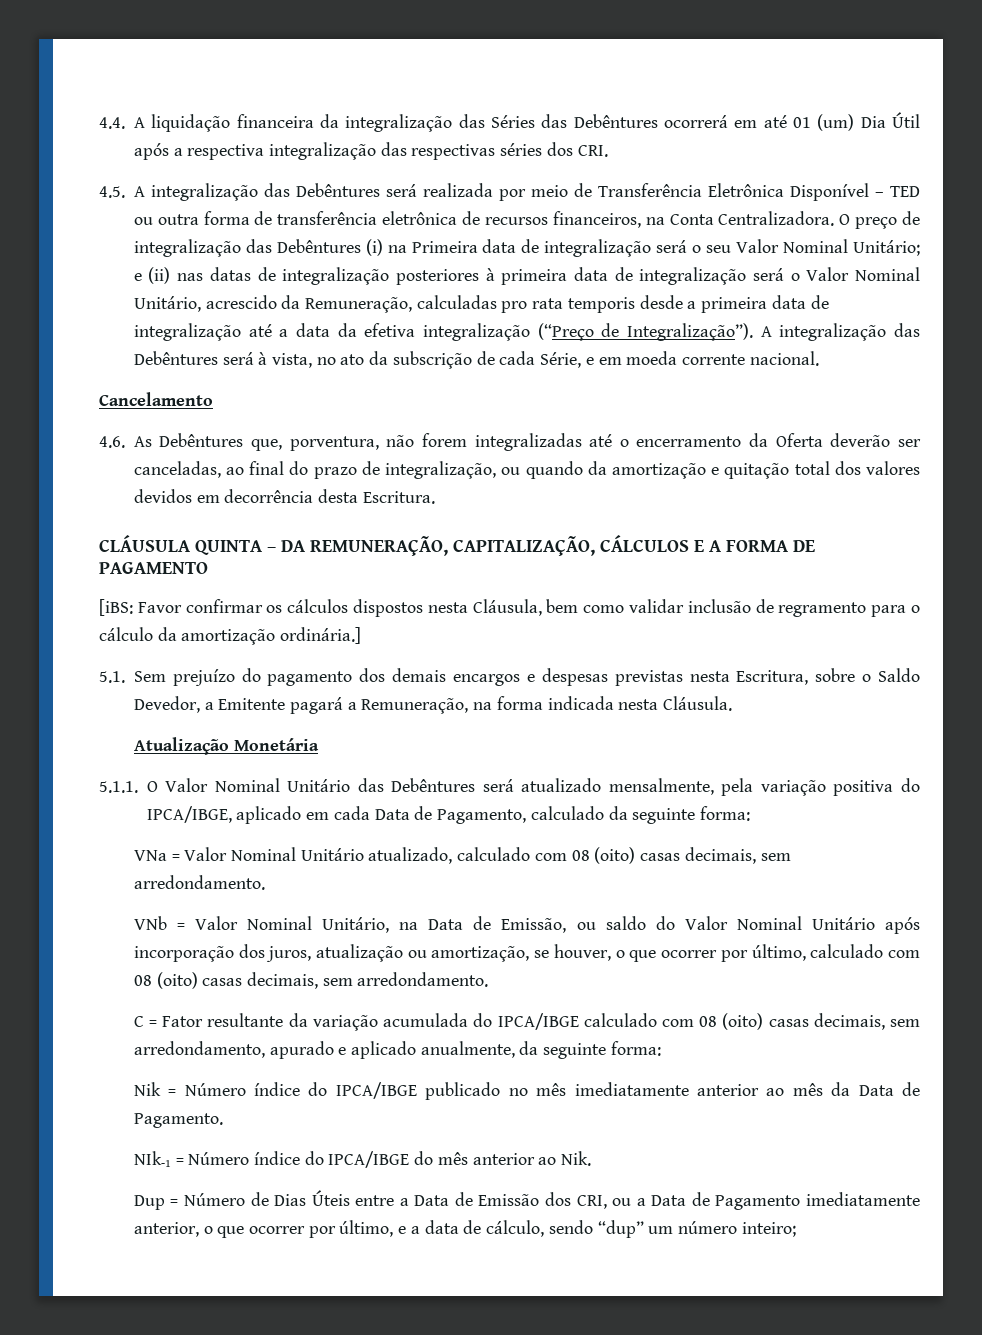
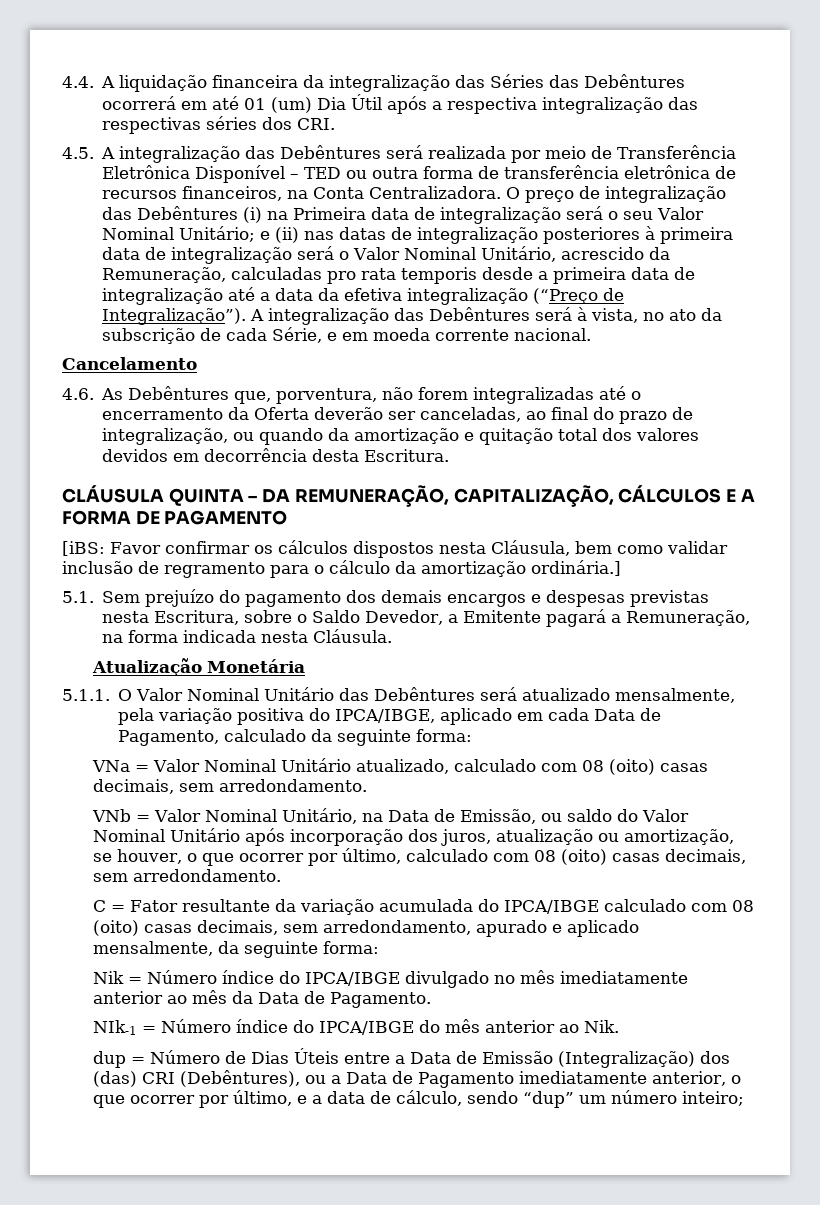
[420,1041,515,1058] anualmente, -> [93,941,214,956] mensalmente,
[425,1082,501,1100] publicado -> [405,971,490,988] divulgado
[133,1195,165,1210] Dup -> [93,1051,127,1068] dup
[545,1192,607,1209] dos CRI, -> [558,1051,731,1068] [93,1070,301,1087] (Integralização) dos (das) CRI (Debêntures),

